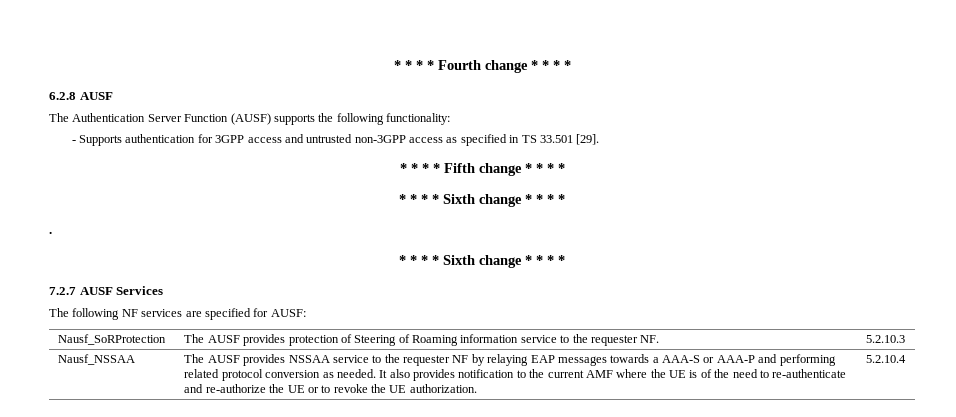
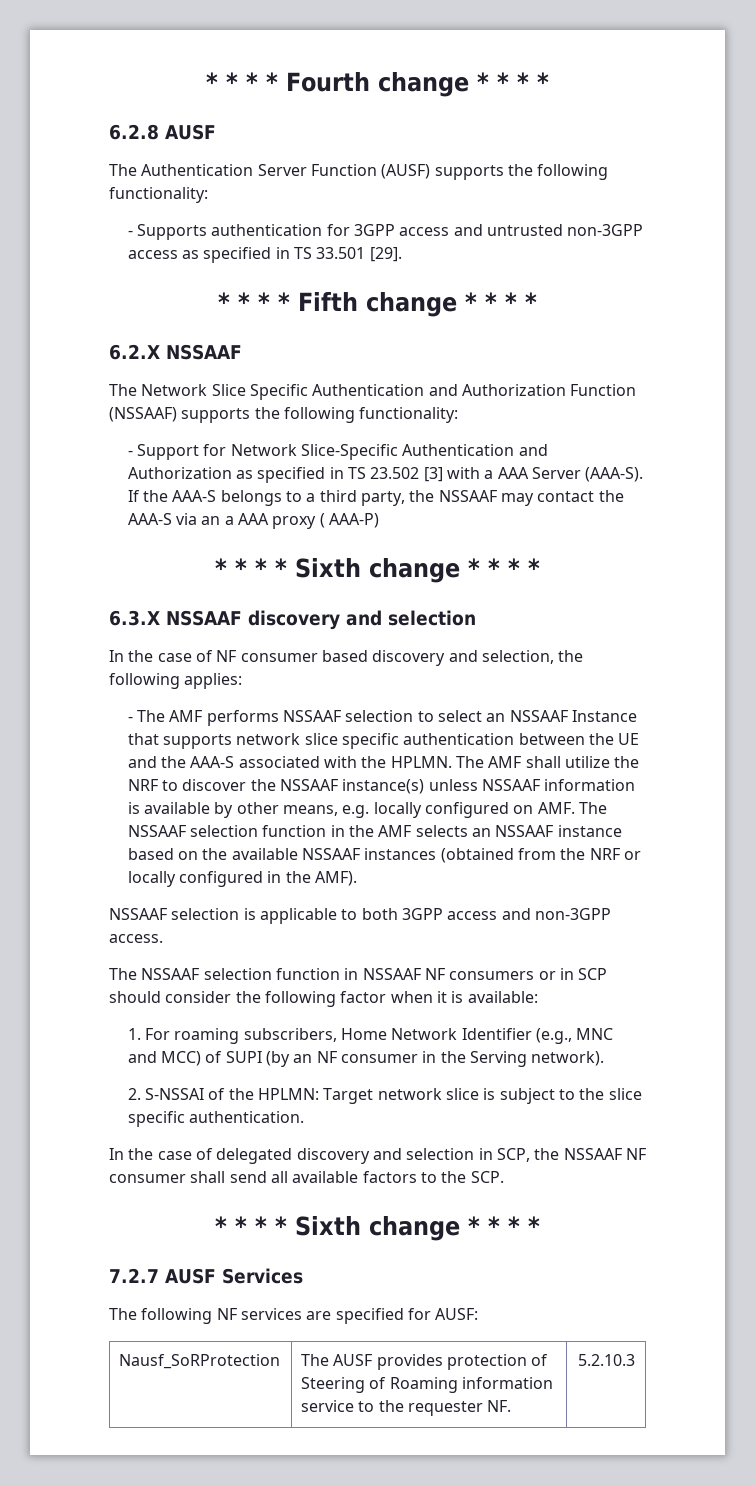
(565, 168) none -> [109,344,242,360] [109,384,637,400] [109,407,459,423] [127,444,548,460] [127,467,644,483] [127,490,624,506] [127,513,380,529] // 6.2.X NSSAAF // The Network Slice Specific Authentication and Authorization Function (NSSAAF) supports the following functionality: // - Support for Network Slice-Specific Authentication and Authorization as specified in TS 23.502 [3] with a AAA Server (AAA-S). If the AAA-S belongs to a third party, the NSSAAF may contact the AAA-S via an a AAA proxy ( AAA-P)
[49,231,52,234] . -> [109,610,476,630] [109,650,584,666] [109,673,243,689] [127,710,637,726] [127,733,640,749] [127,756,640,768] [127,779,636,794] [127,802,607,818] [127,825,622,837] [127,848,641,863] [127,871,358,887] [109,908,611,924] [109,934,163,943] [109,968,608,980] [109,991,538,1007] [127,1028,614,1044] [127,1051,605,1067] [127,1088,642,1104] [127,1111,305,1127] [109,1148,646,1164] [109,1171,504,1183] 6.3.X NSSAAF discovery and selection // In the case of NF consumer based discovery and selection, the following applies: // - The AMF performs NSSAAF selection to select an NSSAAF Instance that supports network slice specific authentication between the UE and the AAA-S associated with the HPLMN. The AMF shall utilize the NRF to discover the NSSAAF instance(s) unless NSSAAF information is available by other means, e.g. locally configured on AMF. The NSSAAF selection function in the AMF selects an NSSAAF instance based on the available NSSAAF instances (obtained from the NRF or locally configured in the AMF). // NSSAAF selection is applicable to both 3GPP access and non-3GPP access. // The NSSAAF selection function in NSSAAF NF consumers or in SCP should consider the following factor when it is available: // 1. For roaming subscribers, Home Network Identifier (e.g., MNC and MCC) of SUPI (by an NF consumer in the Serving network). // 2. S-NSSAI of the HPLMN: Target network slice is subject to the slice specific authentication. // In the case of delegated discovery and selection in SCP, the NSSAAF NF consumer shall send all available factors to the SCP.
[58,354,136,365] [184,354,836,366] [184,369,847,381] [184,384,477,393] [865,355,906,363] // Nausf_NSSAA | The AUSF provides NSSAA service to the requester NF by relaying EAP messages towards a AAA-S or AAA-P and performing related protocol conversion as needed. It also provides notification to the current AMF where the UE is of the need to re-authenticate and re-authorize the UE or to revoke the UE authorization. | 5.2.10.4 -> (635, 1360) none

